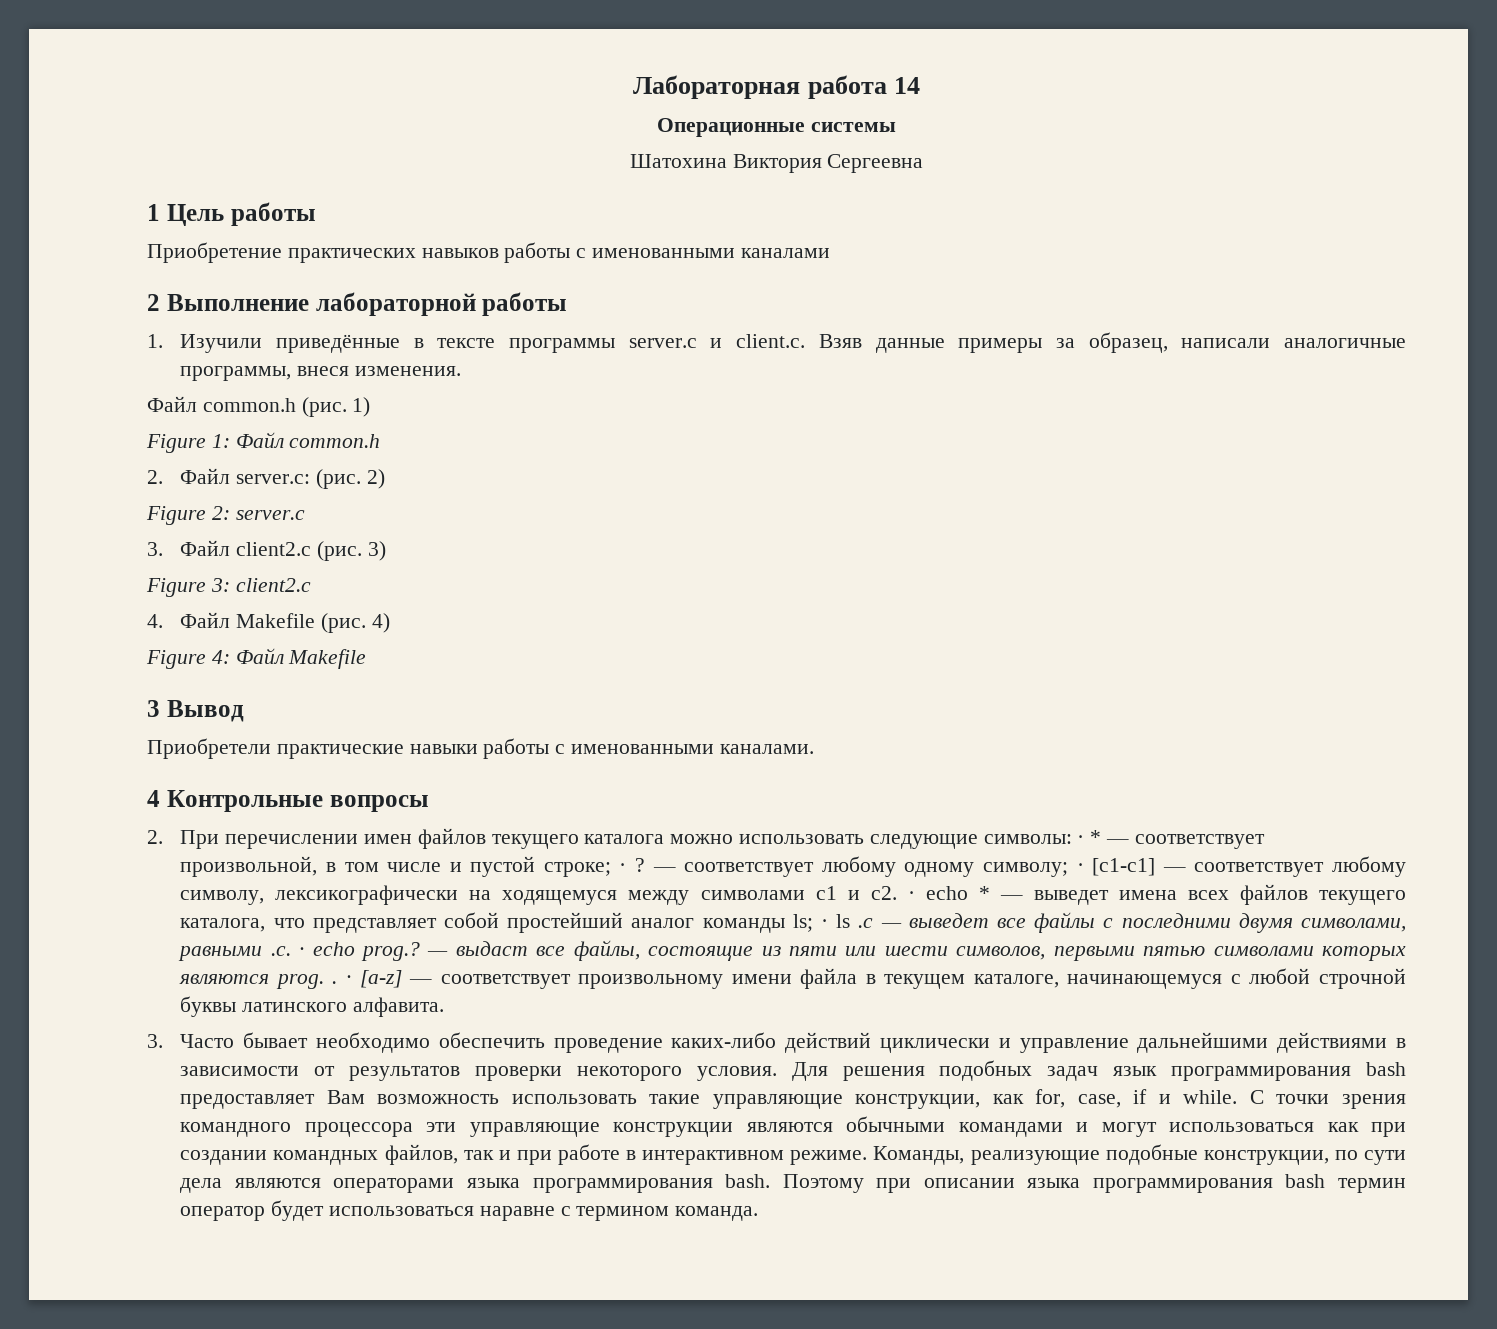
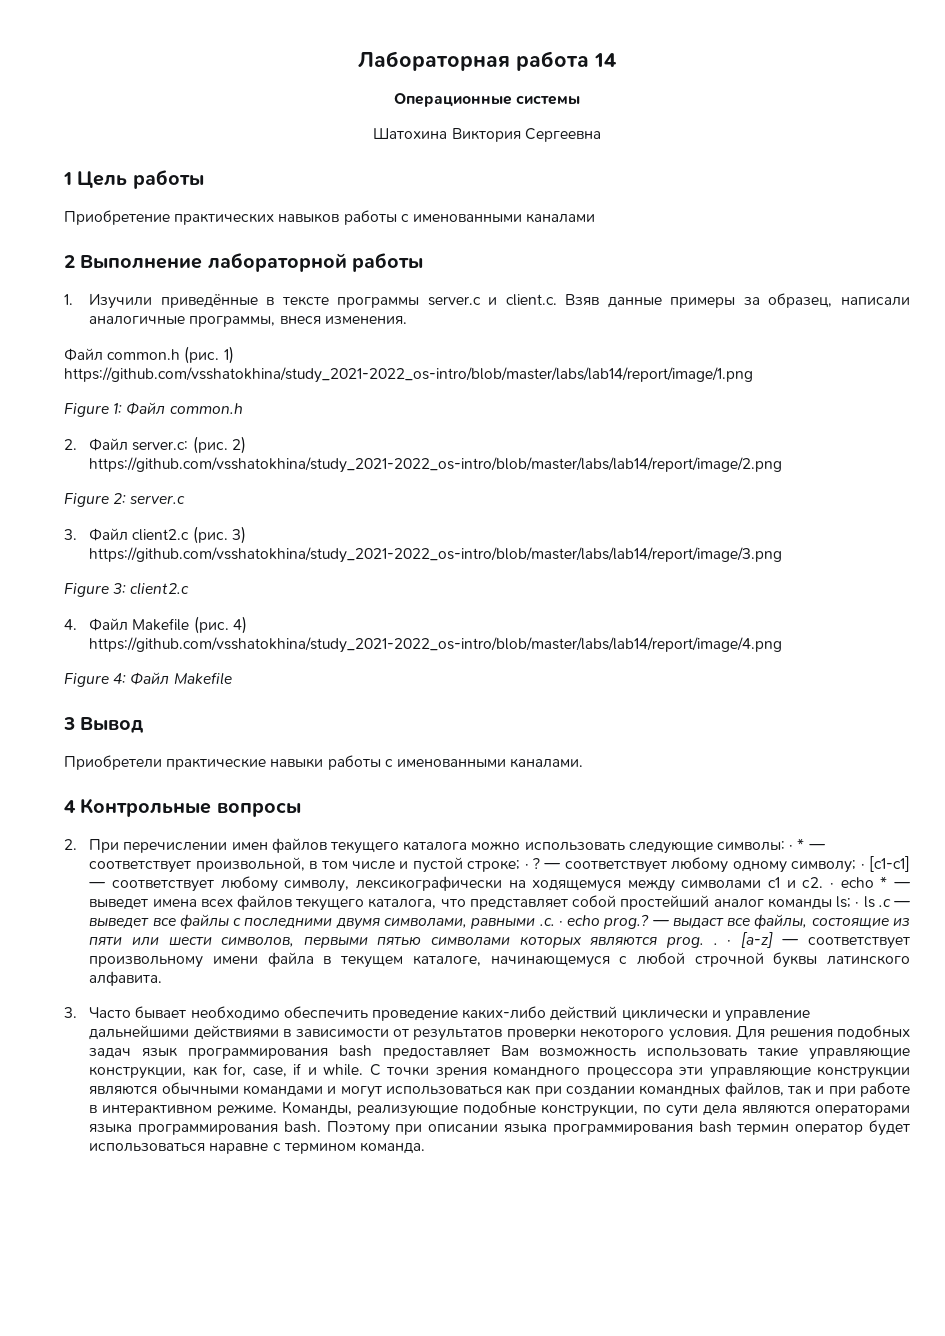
(371, 407) none -> [64,367,753,383] https://github.com/vsshatokhina/study_2021-2022_os-intro/blob/master/labs/lab14/report/image/1.png
(385, 479) none -> [89,457,783,473] https://github.com/vsshatokhina/study_2021-2022_os-intro/blob/master/labs/lab14/report/image/2.png
(386, 551) none -> [89,547,783,563] https://github.com/vsshatokhina/study_2021-2022_os-intro/blob/master/labs/lab14/report/image/3.png
(390, 623) none -> [89,637,783,653] https://github.com/vsshatokhina/study_2021-2022_os-intro/blob/master/labs/lab14/report/image/4.png

